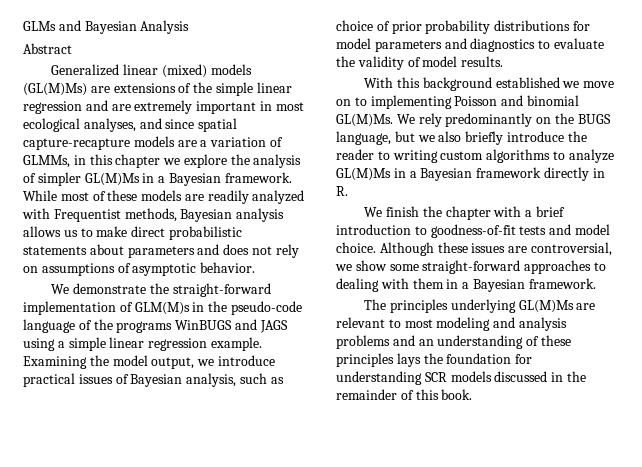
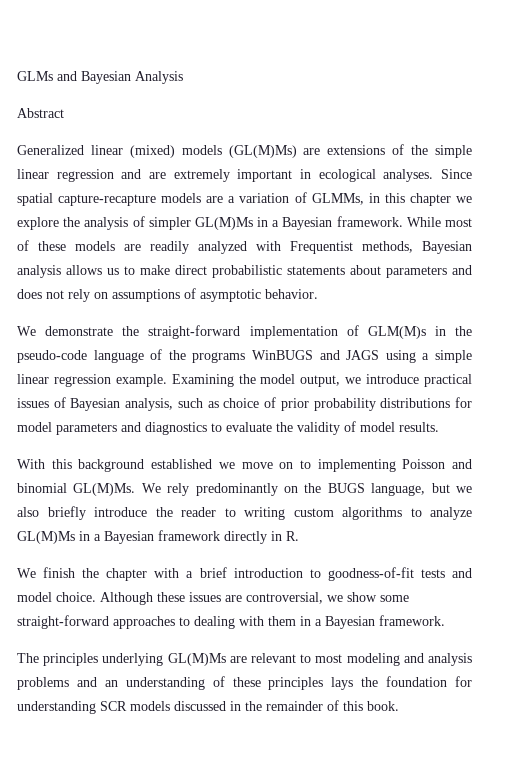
[275,102,304,111] [23,118,195,132] most ecological analyses, and since -> [318,169,473,182] ecological analyses. Since

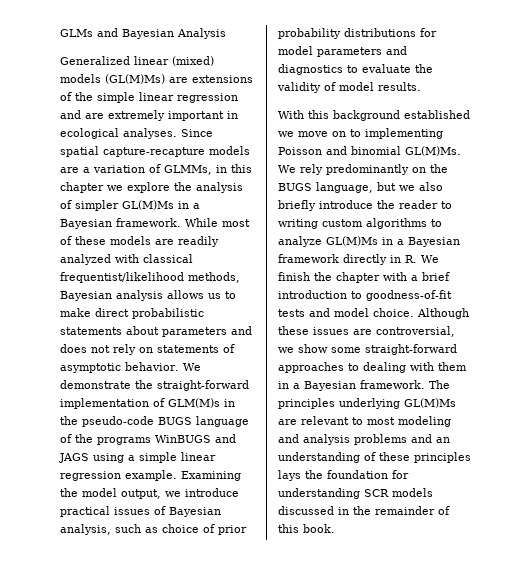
[17,108,64,118] // Abstract -> (226, 33) none
[290,241,353,254] Frequentist -> [143,254,193,263] [60,272,184,283] classical frequentist/likelihood
[112,289,180,302] assumptions -> [157,345,219,353] statements
(318, 294) // -> (179, 366) none
(87, 356) none -> [158,417,192,425] BUGS
(299, 536) // -> (417, 259) none
(445, 620) // -> (425, 384) none

